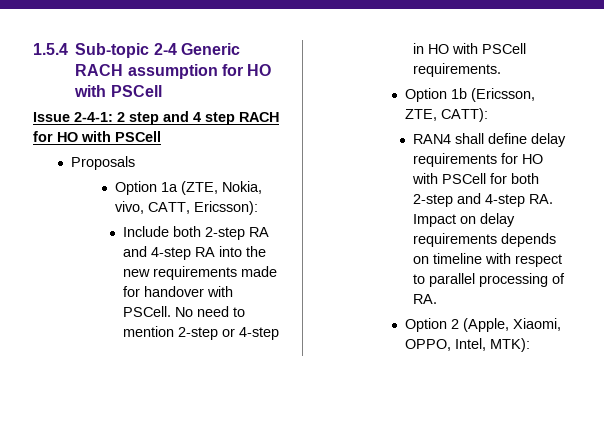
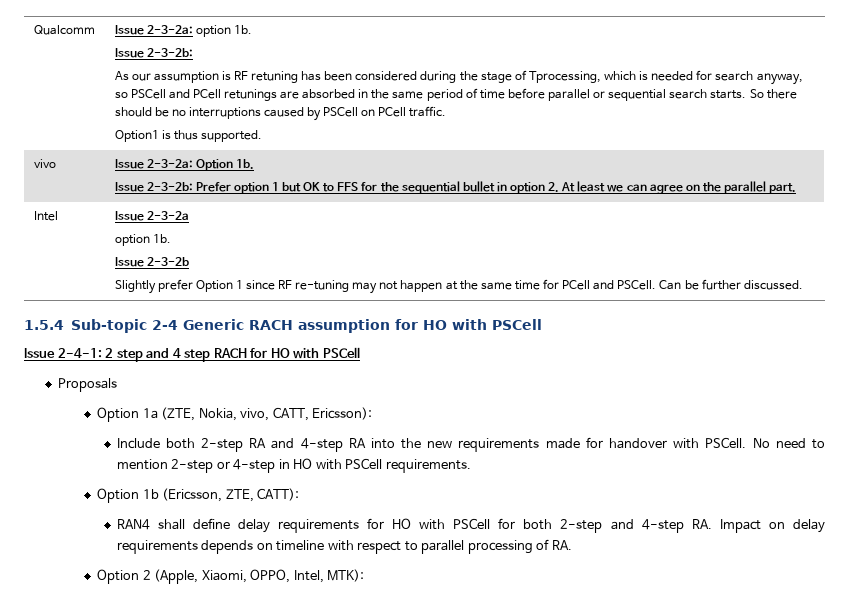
(33, 49) none -> [33,25,95,35] [114,25,252,37] [114,48,193,58] [114,70,803,85] [114,88,797,101] [114,106,447,121] [114,130,262,142] [33,159,56,168] [114,159,254,171] [114,181,797,194] [33,211,58,221] [114,211,189,221] [114,234,171,246] [114,257,189,267] [114,279,803,294] Qualcomm | Issue 2-3-2a: option 1b. // Issue 2-3-2b: // As our assumption is RF retuning has been considered during the stage of Tprocessing, which is needed for search anyway, so PSCell and PCell retunings are absorbed in the same period of time before parallel or sequential search starts. So there should be no interruptions caused by PSCell on PCell traffic. // Option1 is thus supported. // vivo | Issue 2-3-2a: Option 1b. // Issue 2-3-2b: Prefer option 1 but OK to FFS for the sequential bullet in option 2. At least we can agree on the parallel part. // Intel | Issue 2-3-2a // option 1b. // Issue 2-3-2b // Slightly prefer Option 1 since RF re-tuning may not happen at the same time for PCell and PSCell. Can be further discussed. //

